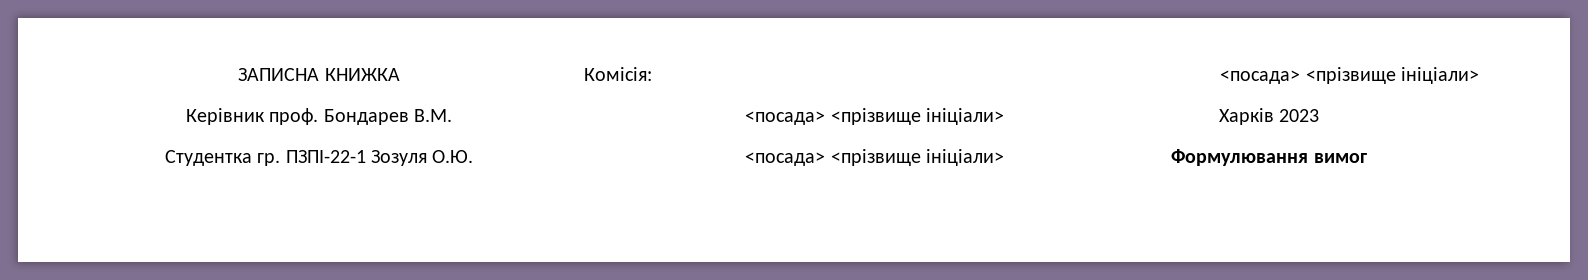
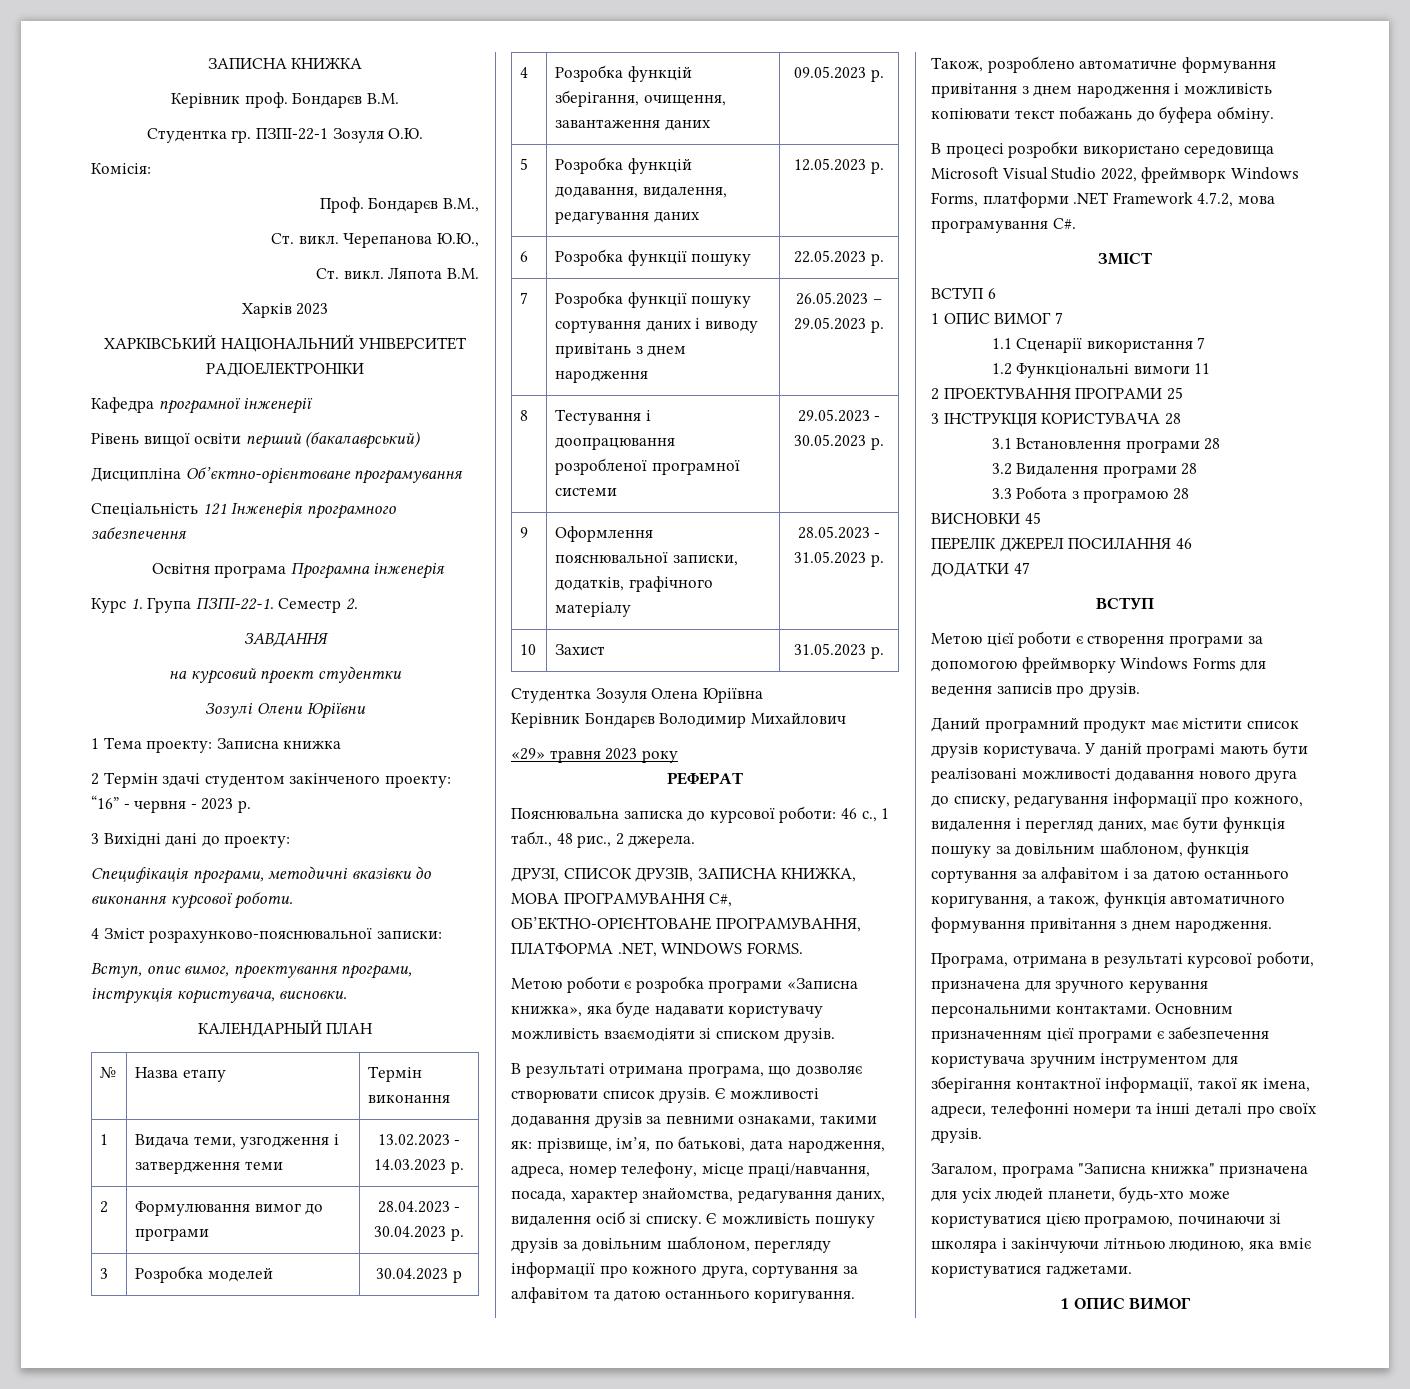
[323,109,409,125] Бондарев -> [292,92,363,108] Бондарєв
[745,108,1004,125] [745,149,1004,166] [1220,67,1479,84] [1218,108,1320,125] [1171,149,1367,166] <посада> <прізвище ініціали> // <посада> <прізвище ініціали> // <посада> <прізвище ініціали> // Харків 2023 // Формулювання вимог -> [319,197,479,213] [271,233,479,248] [316,267,479,279] [241,303,329,318] [104,335,467,352] [206,362,364,377] [91,397,314,414] [91,431,421,449] [91,467,464,484] [91,503,396,519] [91,527,187,539] [151,562,446,579] [91,597,358,613] [243,632,329,647] [169,666,402,684] [205,703,366,719] [91,737,342,753] [91,772,451,788] [91,795,251,813] [91,833,291,848] [91,866,432,884] [91,892,294,909] [91,928,442,943] [91,963,413,979] [91,988,348,1004] [197,1020,374,1037] [100,1067,117,1079] [135,1067,226,1082] [368,1066,423,1082] [368,1095,451,1103] [100,1134,109,1145] [135,1134,340,1149] [135,1161,283,1174] [377,1134,461,1146] [374,1159,464,1174] [100,1201,109,1213] [135,1201,324,1216] [135,1228,210,1241] [377,1201,461,1213] [374,1226,464,1241] [100,1268,109,1279] [135,1266,273,1283] [376,1268,462,1283] [520,67,529,78] [555,65,692,82] [555,90,726,107] [555,119,711,131] [794,66,884,82] [520,158,529,170] [555,157,692,174] [555,186,727,198] [555,211,700,224] [794,158,884,174] [520,251,529,262] [555,249,752,266] [794,250,884,266] [520,292,529,304] [555,291,752,308] [555,318,759,333] [555,343,687,358] [555,370,649,383] [796,292,882,305] [794,317,884,333] [520,410,529,421] [555,409,651,425] [555,437,676,450] [555,458,740,475] [555,487,618,496] [797,409,881,422] [794,434,884,450] [520,527,529,538] [555,526,654,542] [555,552,738,566] [555,576,713,592] [555,602,632,617] [797,526,881,539] [794,551,884,567] [520,644,537,655] [555,644,606,655] [794,643,884,659] [511,688,763,703] [511,712,846,728] [511,748,678,763] [667,772,743,785] [511,806,890,823] [511,831,696,848] [511,867,857,882] [511,892,733,907] [511,917,861,932] [511,942,803,957] [511,976,858,993] [511,1001,824,1018] [511,1028,836,1043] [511,1063,862,1078] [511,1088,820,1103] [511,1113,877,1128] [511,1136,885,1153] [511,1162,871,1178] [511,1187,886,1203] [511,1211,875,1228] [511,1236,832,1253] [511,1262,858,1278] [511,1287,856,1303] [931,56,1276,73] [931,83,1272,98] [931,106,1274,123] [931,141,1275,158] [931,167,1299,183] [931,192,1275,208] [931,218,1076,233] [1098,252,1152,265] [931,287,996,300] [931,312,1063,324] [991,337,1206,353] [991,363,1211,378] [931,387,1183,400] [931,412,1181,427] [991,438,1221,453] [991,463,1198,478] [991,486,1189,503] [931,512,1041,524] [931,537,1192,552] [931,562,1030,577] [1096,597,1154,610] [931,631,1263,648] [931,657,1267,673] [931,683,1140,698] [931,717,1299,733] [931,741,1308,758] [931,768,1298,783] [931,792,1303,808] [931,816,1285,833] [931,841,1250,858] [931,867,1289,883] [931,892,1286,908] [931,917,1273,933] [931,951,1314,968] [931,980,1208,993] [931,1003,1234,1018] [931,1026,1270,1043] [931,1053,1238,1068] [931,1076,1310,1093] [931,1102,1318,1118] [931,1128,982,1143] [931,1163,1309,1178] [931,1186,1230,1203] [931,1213,1282,1228] [931,1238,1311,1253] [931,1265,1132,1278] [1059,1297,1192,1310] Проф. Бондарєв В.М., // Ст. викл. Черепанова Ю.Ю., // Ст. викл. Ляпота В.М. // Харків 2023 // ХАРКІВСЬКИЙ НАЦІОНАЛЬНИЙ УНІВЕРСИТЕТ РАДІОЕЛЕКТРОНІКИ // Кафедра програмної інженерії // Рівень вищої освіти перший (бакалаврський) // Дисципліна Об’єктно-орієнтоване програмування // Спеціальність 121 Інженерія програмного забезпечення // Освітня програма Програмна інженерія // Курс 1. Група ПЗПІ-22-1. Семестр 2. // ЗАВДАННЯ // на курсовий проект студентки // Зозулі Олени Юріївни // 1 Тема проекту: Записна книжка // 2 Термін здачі студентом закінченого проекту: “16” - червня - 2023 р. // 3 Вихідні дані до проекту: // Специфікація програми, методичні вказівки до виконання курсової роботи. // 4 Зміст розрахунково-пояснювальної записки: // Вступ, опис вимог, проектування програми, інструкція користувача, висновки. // КАЛЕНДАРНЫЙ ПЛАН // № | Назва етапу | Термін виконання // 1 | Видача теми, узгодження і затвердження теми | 13.02.2023 - 14.03.2023 р. // 2 | Формулювання вимог до програми | 28.04.2023 - 30.04.2023 р. // 3 | Розробка моделей | 30.04.2023 р // 4 | Розробка функцій зберігання, очищення, завантаження даних | 09.05.2023 р. // 5 | Розробка функцій додавання, видалення, редагування даних | 12.05.2023 р. // 6 | Розробка функції пошуку | 22.05.2023 р. // 7 | Розробка функції пошуку сортування даних і виводу привітань з днем народження | 26.05.2023 – 29.05.2023 р. // 8 | Тестування і доопрацювання розробленої програмної системи | 29.05.2023 - 30.05.2023 р. // 9 | Оформлення пояснювальної записки, додатків, графічного матеріалу | 28.05.2023 - 31.05.2023 р. // 10 | Захист | 31.05.2023 р. // Студентка Зозуля Олена Юріївна // Керівник Бондарєв Володимир Михайлович // «29» травня 2023 року // РЕФЕРАТ // Пояснювальна записка до курсової роботи: 46 с., 1 табл., 48 рис., 2 джерела. // ДРУЗІ, СПИСОК ДРУЗІВ, ЗАПИСНА КНИЖКА, МОВА ПРОГРАМУВАННЯ С#, ОБ’ЕКТНО-ОРІЄНТОВАНЕ ПРОГРАМУВАННЯ, ПЛАТФОРМА .NET, WINDOWS FORMS. // Метою роботи є розробка програми «Записна книжка», яка буде надавати користувачу можливість взаємодіяти зі списком друзів. // В результаті отримана програма, що дозволяє створювати список друзів. Є можливості додавання друзів за певними ознаками, такими як: прізвище, ім’я, по батькові, дата народження, адреса, номер телефону, місце праці/навчання, посада, характер знайомства, редагування даних, видалення осіб зі списку. Є можливість пошуку друзів за довільним шаблоном, перегляду інформації про кожного друга, сортування за алфавітом та датою останнього коригування. Також, розроблено автоматичне формування привітання з днем народження і можливість копіювати текст побажань до буфера обміну. // В процесі розробки використано середовища Microsoft Visual Studio 2022, фреймворк Windows Forms, платформи .NET Framework 4.7.2, мова програмування C#. // ЗМІСТ // ВСТУП 6 // 1 ОПИС ВИМОГ 7 // 1.1 Сценарії використання 7 // 1.2 Функціональні вимоги 11 // 2 ПРОЕКТУВАННЯ ПРОГРАМИ 25 // 3 ІНСТРУКЦІЯ КОРИСТУВАЧА 28 // 3.1 Встановлення програми 28 // 3.2 Видалення програми 28 // 3.3 Робота з програмою 28 // ВИСНОВКИ 45 // ПЕРЕЛІК ДЖЕРЕЛ ПОСИЛАННЯ 46 // ДОДАТКИ 47 // ВСТУП // Метою цієї роботи є створення програми за допомогою фреймворку Windows Forms для ведення записів про друзів. // Даний програмний продукт має містити список друзів користувача. У даній програмі мають бути реалізовані можливості додавання нового друга до списку, редагування інформації про кожного, видалення і перегляд даних, має бути функція пошуку за довільним шаблоном, функція сортування за алфавітом і за датою останнього коригування, а також, функція автоматичного формування привітання з днем народження. // Програма, отримана в результаті курсової роботи, призначена для зручного керування персональними контактами. Основним призначенням цієї програми є забезпечення користувача зручним інструментом для зберігання контактної інформації, такої як імена, адреси, телефонні номери та інші деталі про своїх друзів. // Загалом, програма "Записна книжка" призначена для усіх людей планети, будь-хто може користуватися цією програмою, починаючи зі школяра і закінчуючи літньою людиною, яка вміє користуватися гаджетами. // 1 ОПИС ВИМОГ

